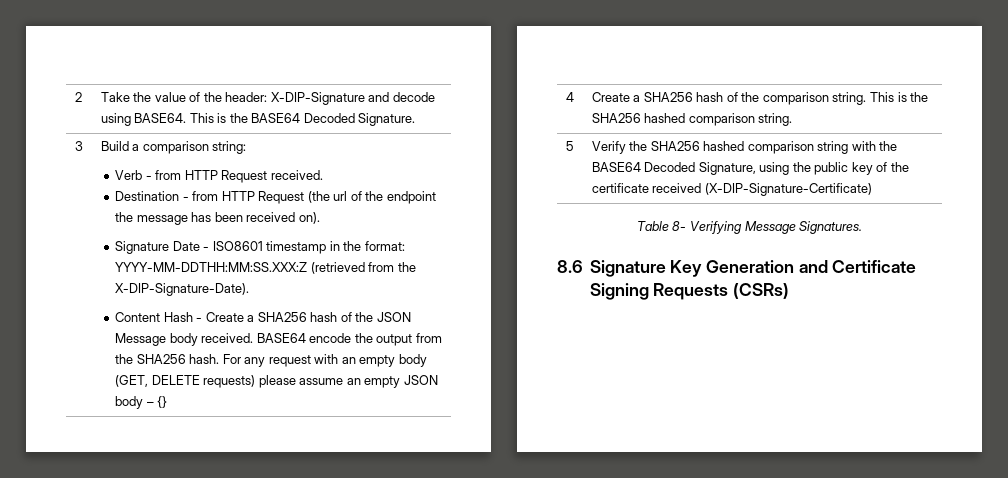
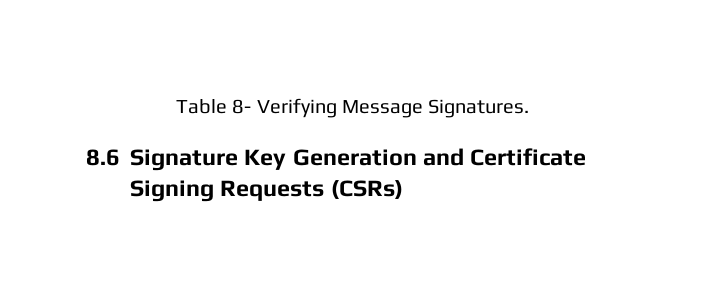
[74,92,82,102] [100,92,435,105] [100,113,416,126] [74,141,83,151] [100,141,247,154] [115,170,323,183] [115,191,436,204] [115,212,320,225] [115,241,405,254] [115,262,416,274] [115,283,250,296] [115,312,411,322] [115,333,442,346] [115,354,427,367] [115,375,438,388] [115,396,168,409] [565,92,574,102] [591,92,929,105] [591,113,793,126] [565,141,574,151] [591,141,898,154] [591,162,909,175] [591,183,872,196] 2 | Take the value of the header: X-DIP-Signature and decode using BASE64. This is the BASE64 Decoded Signature. // 3 | Build a comparison string: // Verb - from HTTP Request received. // Destination - from HTTP Request (the url of the endpoint the message has been received on). // Signature Date - ISO8601 timestamp in the format: YYYY-MM-DDTHH:MM:SS.XXX:Z (retrieved from the X-DIP-Signature-Date). // Content Hash - Create a SHA256 hash of the JSON Message body received. BASE64 encode the output from the SHA256 hash. For any request with an empty body (GET, DELETE requests) please assume an empty JSON body – {} // 4 | Create a SHA256 hash of the comparison string. This is the SHA256 hashed comparison string. // 5 | Verify the SHA256 hashed comparison string with the BASE64 Decoded Signature, using the public key of the certificate received (X-DIP-Signature-Certificate) // -> (175, 106) none

